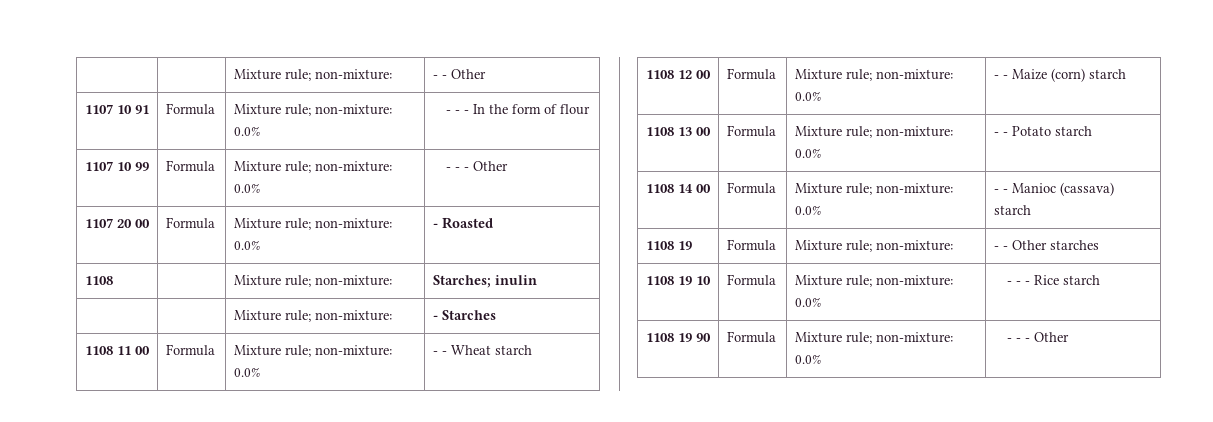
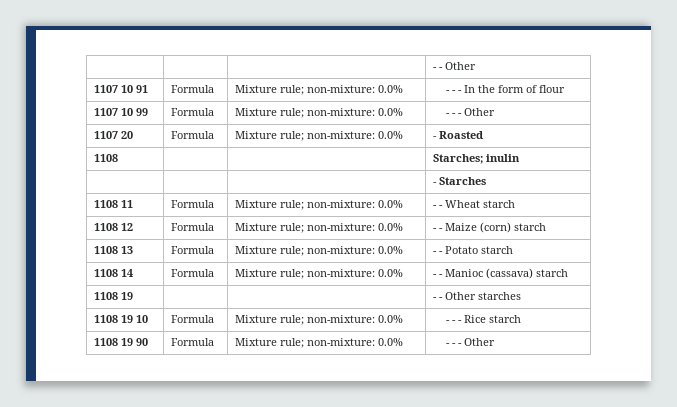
[233,69,392,81] | | Mixture rule; non-mixture: -> (433, 68) | |
[134,219,150,228] 00 -> (134, 135) none
[233,275,392,287] Mixture rule; non-mixture: -> (119, 158) none
[233,310,392,322] Mixture rule; non-mixture: -> (521, 158) none
[134,346,150,355] 00 -> (134, 204) none
[695,70,711,79] 00 -> (134, 227) none
[695,127,711,136] 00 -> (134, 250) none
[695,184,711,193] 00 -> (134, 273) none
[726,239,776,251] [794,240,953,252] Formula | Mixture rule; non-mixture: -> (134, 296) |

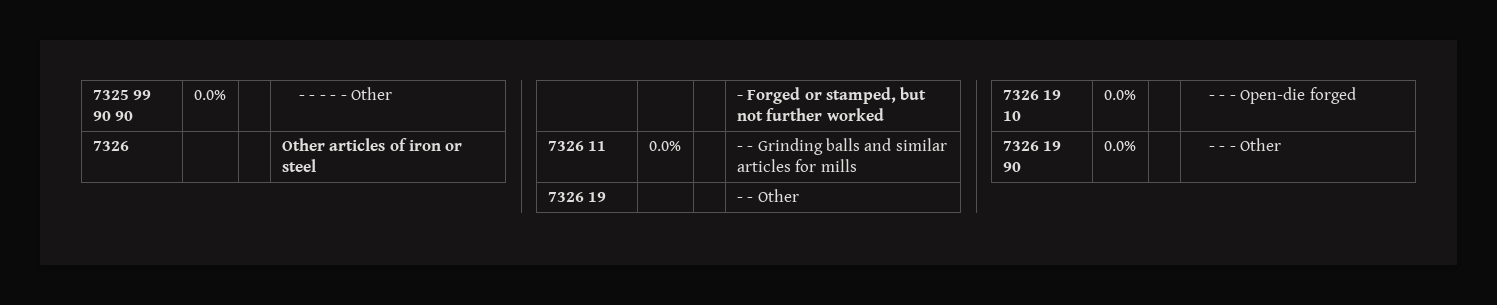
[433,62,477,70] [94,85,149,93] [171,85,215,93] [235,85,404,95] [445,85,565,93] [94,108,149,116] [171,108,215,116] [235,108,404,118] [445,108,495,116] [94,131,134,139] [171,131,215,139] [235,131,404,141] [433,131,484,139] [94,154,119,162] [433,154,521,164] [433,177,487,185] [94,200,134,208] [171,200,215,208] [235,200,404,210] [433,200,516,208] [94,223,134,231] [171,223,215,231] [235,223,404,233] [433,222,547,233] [94,246,134,254] [171,246,215,254] [235,246,404,256] [433,246,514,254] [94,269,134,277] [171,269,215,277] [235,269,404,279] [433,268,569,279] [94,292,134,300] [433,292,522,300] [94,315,149,323] [171,315,215,323] [235,315,404,325] [445,315,521,323] [94,338,149,346] [171,338,215,346] [235,338,404,348] | | | - - Other // 1107 10 91 | Formula | Mixture rule; non-mixture: 0.0% | - - - In the form of flour // 1107 10 99 | Formula | Mixture rule; non-mixture: 0.0% | - - - Other // 1107 20 | Formula | Mixture rule; non-mixture: 0.0% | - Roasted // 1108 | | | Starches; inulin // | | | - Starches // 1108 11 | Formula | Mixture rule; non-mixture: 0.0% | - - Wheat starch // 1108 12 | Formula | Mixture rule; non-mixture: 0.0% | - - Maize (corn) starch // 1108 13 | Formula | Mixture rule; non-mixture: 0.0% | - - Potato starch // 1108 14 | Formula | Mixture rule; non-mixture: 0.0% | - - Manioc (cassava) starch // 1108 19 | | | - - Other starches // 1108 19 10 | Formula | Mixture rule; non-mixture: 0.0% | - - - Rice starch // 1108 19 90 | Formula | Mixture rule; non-mixture: 0.0% -> [92,90,152,100] [92,111,134,121] [193,90,226,100] [298,87,393,100] [92,141,129,151] [281,138,463,151] [281,159,316,172] [736,87,927,104] [736,108,884,121] [547,141,607,151] [648,141,681,151] [736,138,947,155] [736,159,857,172] [547,192,607,202] [736,189,799,202] [1002,90,1062,100] [1002,111,1021,121] [1103,90,1136,100] [1208,87,1356,104] [1002,141,1062,151] [1002,162,1021,172] [1103,141,1136,151] 7325 99 90 90 | 0.0% | | - - - - - Other // 7326 | | | Other articles of iron or steel // | | | - Forged or stamped, but not further worked // 7326 11 | 0.0% | | - - Grinding balls and similar articles for mills // 7326 19 | | | - - Other // 7326 19 10 | 0.0% | | - - - Open-die forged // 7326 19 90 | 0.0% |

